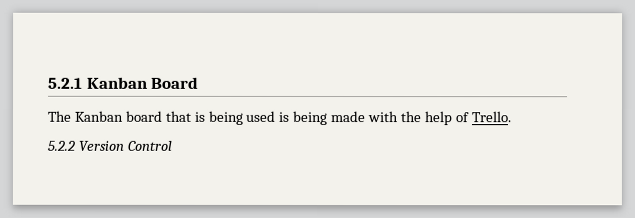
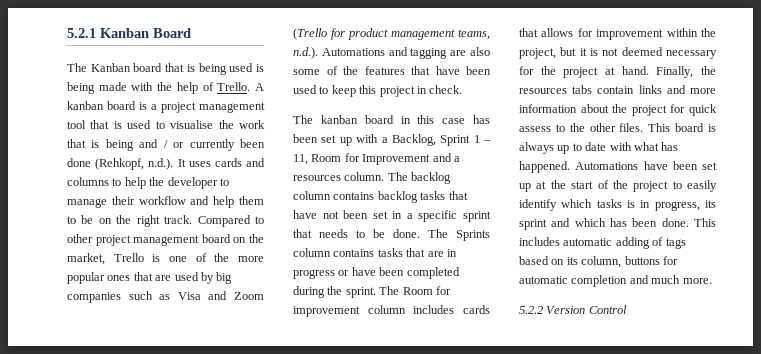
(511, 117) none -> [255,83,264,91] [67,101,265,113] [67,120,265,129] [67,139,265,151] [67,158,265,170] [67,177,229,189] [67,196,264,208] [67,215,264,227] [67,234,264,246] [67,253,264,265] [67,272,233,284] [67,291,264,303] [293,28,490,40] [293,47,490,59] [293,66,491,75] [293,85,463,97] [293,115,490,124] [293,134,491,146] [293,153,460,165] [293,172,452,184] [293,191,468,203] [293,210,491,222] [293,229,490,241] [293,248,457,257] [293,267,460,279] [293,286,451,298] [293,305,490,317] [519,28,716,40] [519,47,717,59] [519,66,716,78] [519,85,716,94] [519,104,717,116] [519,123,716,132] [519,142,679,154] [519,161,717,173] [519,180,717,192] [519,199,716,211] [519,218,716,230] [519,237,686,249] [519,256,678,268] [519,275,712,287] A kanban board is a project management tool that is used to visualise the work that is being and / or currently been done (Rehkopf, n.d.). It uses cards and columns to help the developer to manage their workflow and help them to be on the right track. Compared to other project management board on the market, Trello is one of the more popular ones that are used by big companies such as Visa and Zoom (Trello for product management teams, n.d.). Automations and tagging are also some of the features that have been used to keep this project in check. // The kanban board in this case has been set up with a Backlog, Sprint 1 – 11, Room for Improvement and a resources column. The backlog column contains backlog tasks that have not been set in a specific sprint that needs to be done. The Sprints column contains tasks that are in progress or have been completed during the sprint. The Room for improvement column includes cards that allows for improvement within the project, but it is not deemed necessary for the project at hand. Finally, the resources tabs contain links and more information about the project for quick assess to the other files. This board is always up to date with what has happened. Automations have been set up at the start of the project to easily identify which tasks is in progress, its sprint and which has been done. This includes automatic adding of tags based on its column, buttons for automatic completion and much more.

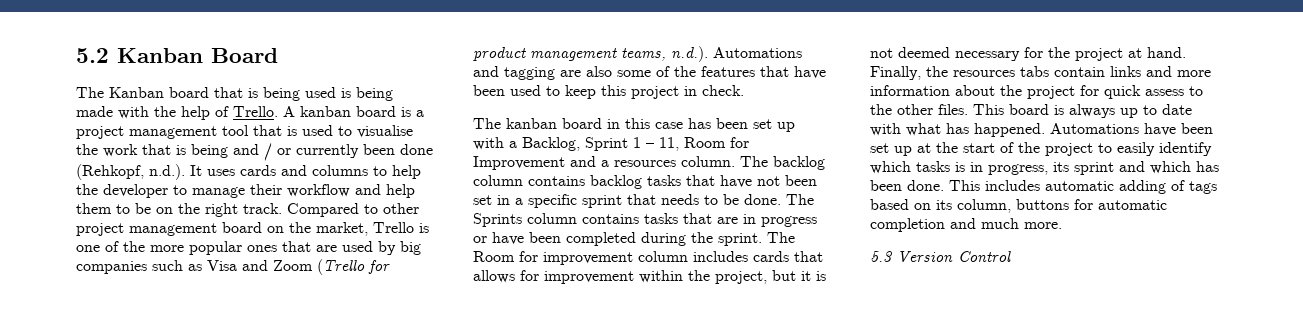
[67,28,96,38] 5.2.1 -> [76,48,109,63] 5.2
[519,306,543,314] 5.2.2 -> [870,251,892,262] 5.3

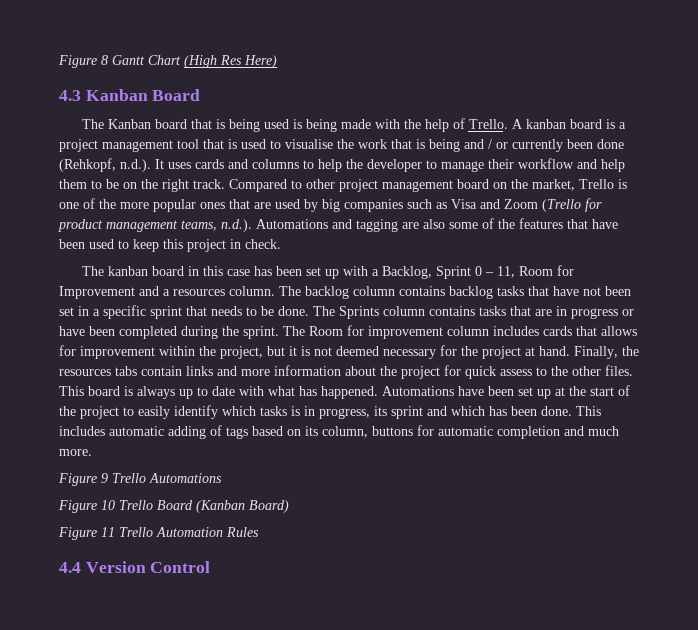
[76,48,109,63] 5.2 -> [58,55,277,68] [59,90,81,101] Figure 8 Gantt Chart (High Res Here) // 4.3
[633,137,641,148] 1 -> [474,266,482,276] 0
[870,251,892,262] 5.3 -> [58,473,222,486] [58,500,289,513] [58,527,259,540] [59,562,81,573] Figure 9 Trello Automations // Figure 10 Trello Board (Kanban Board) // Figure 11 Trello Automation Rules // 4.4

